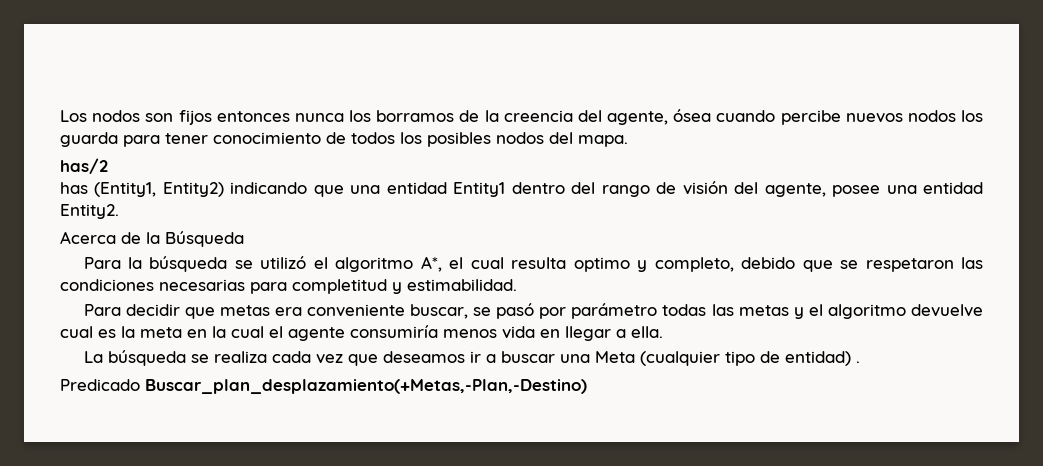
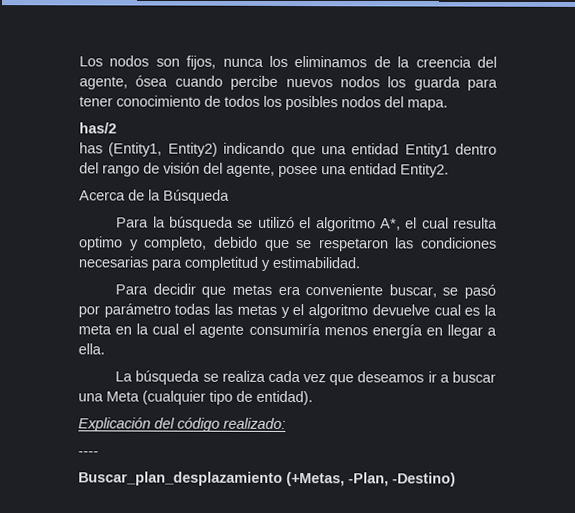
[178,110,290,125] fijos entonces -> [186,55,217,70] fijos,
[376,110,455,122] borramos -> [294,56,368,68] eliminamos
[502,326,535,339] vida -> [371,324,423,339] energía
[784,351,860,366] [60,379,587,394] entidad) . // Predicado Buscar_plan_desplazamiento(+Metas,-Plan,-Destino) -> [256,390,313,406] [78,417,286,432] [78,451,99,456] [78,471,456,487] entidad). // Explicación del código realizado: // ---- // Buscar_plan_desplazamiento (+Metas, -Plan, -Destino)

